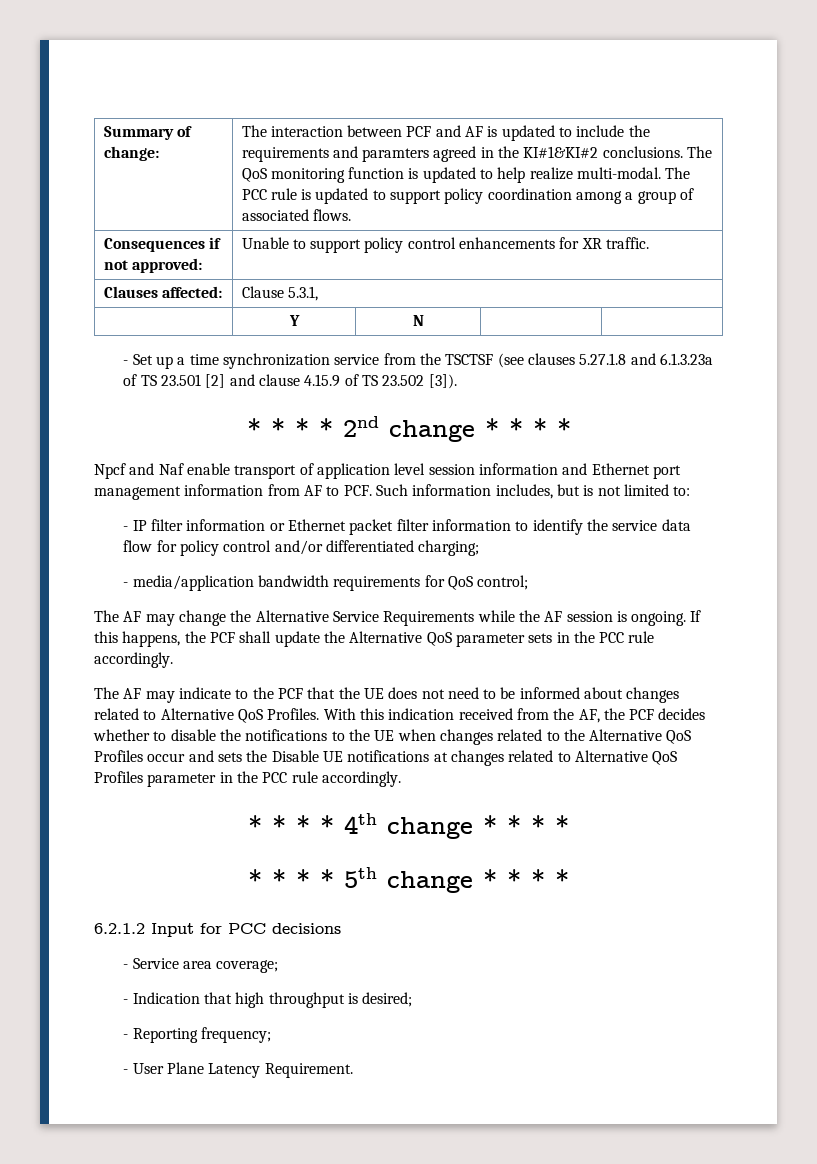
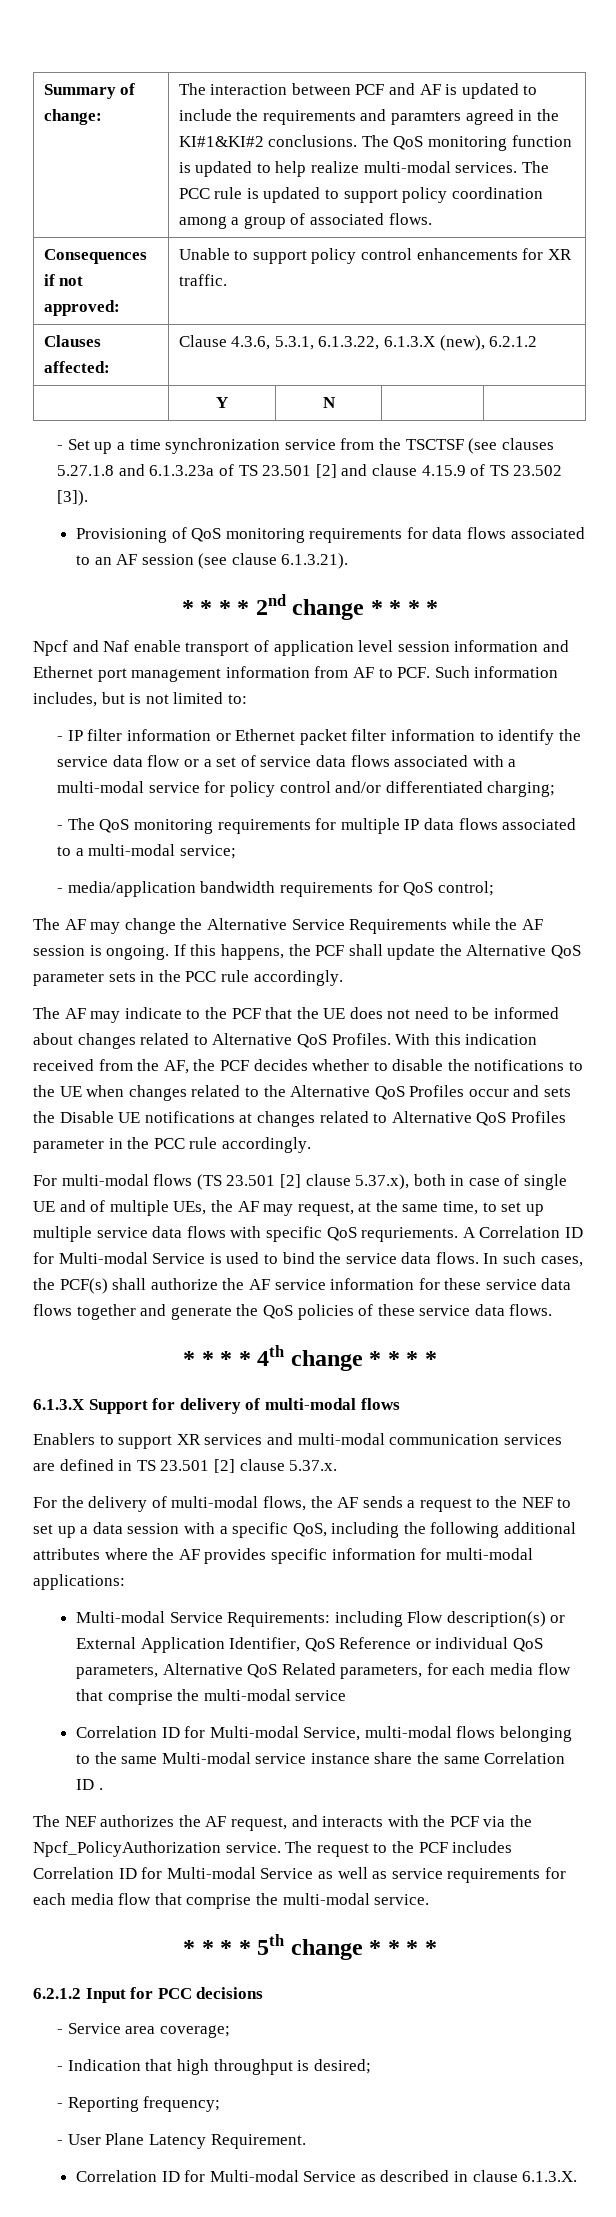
[577,167,662,179] multi-modal. -> [363,161,518,173] multi-modal services.
(284, 292) none -> [231,336,271,350] 4.3.6,
(318, 293) none -> [318,335,538,351] 6.1.3.22, 6.1.3.X (new), 6.2.1.2
(457, 381) none -> [75,527,585,543] [75,553,349,569] // Provisioning of QoS monitoring requirements for data flows associated to an AF session (see clause 6.1.3.21).
(153, 546) none -> [183,755,517,767] [57,781,200,793] or a set of service data flows associated with a multi-modal service
(480, 548) none -> [57,818,577,834] [57,844,236,859] // - The QoS monitoring requirements for multiple IP data flows associated to a multi-modal service;
(401, 779) none -> [33,1174,568,1190] [33,1200,544,1216] [33,1226,583,1242] [33,1252,583,1267] [33,1278,572,1294] [33,1304,553,1320] // For multi-modal flows (TS 23.501 [2] clause 5.37.x), both in case of single UE and of multiple UEs, the AF may request, at the same time, to set up multiple service data flows with specific QoS requriements. A Correlation ID for Multi-modal Service is used to bind the service data flows. In such cases, the PCF(s) shall authorize the AF service information for these service data flows together and generate the QoS policies of these service data flows.
(569, 824) none -> [33,1398,400,1414] [33,1433,562,1449] [33,1459,338,1473] [33,1496,572,1512] [33,1522,577,1538] [33,1548,533,1564] [33,1574,125,1590] [75,1611,566,1627] [75,1637,544,1653] [75,1663,571,1679] [75,1689,347,1705] [75,1726,573,1742] [75,1752,566,1764] [75,1779,103,1790] [33,1815,533,1831] [33,1841,513,1857] [33,1867,566,1883] [33,1893,430,1909] // 6.1.3.X Support for delivery of multi-modal flows // Enablers to support XR services and multi-modal communication services are defined in TS 23.501 [2] clause 5.37.x. // For the delivery of multi-modal flows, the AF sends a request to the NEF to set up a data session with a specific QoS, including the following additional attributes where the AF provides specific information for multi-modal applications: // Multi-modal Service Requirements: including Flow description(s) or External Application Identifier, QoS Reference or individual QoS parameters, Alternative QoS Related parameters, for each media flow that comprise the multi-modal service // Correlation ID for Multi-modal Service, multi-modal flows belonging to the same Multi-modal service instance share the same Correlation ID . // The NEF authorizes the AF request, and interacts with the PCF via the Npcf_PolicyAuthorization service. The request to the PCF includes Correlation ID for Multi-modal Service as well as service requirements for each media flow that comprise the multi-modal service.
(353, 1070) none -> [75,2170,578,2182] // Correlation ID for Multi-modal Service as described in clause 6.1.3.X.

